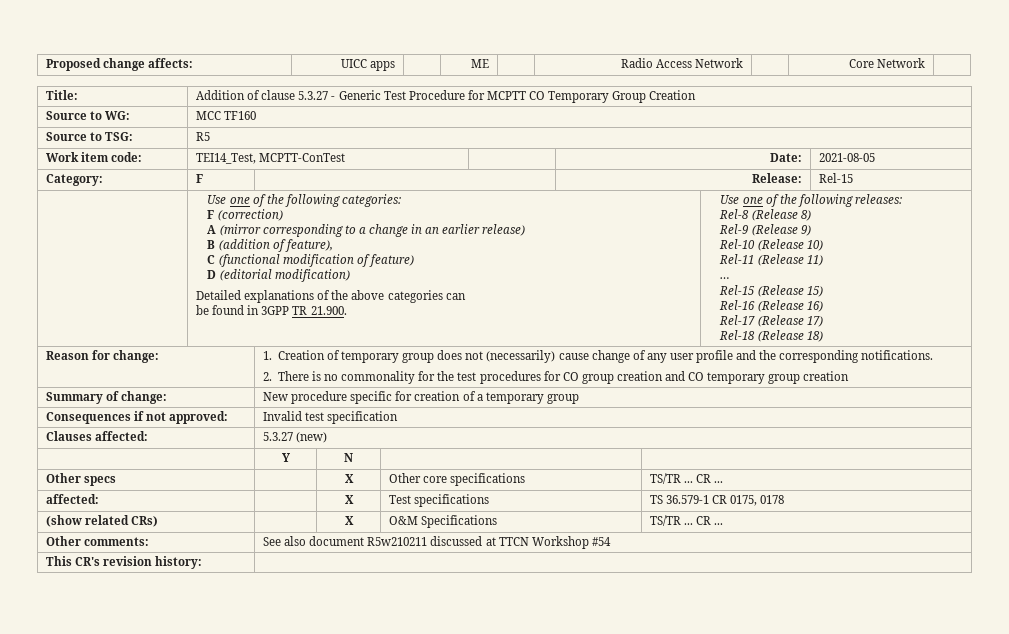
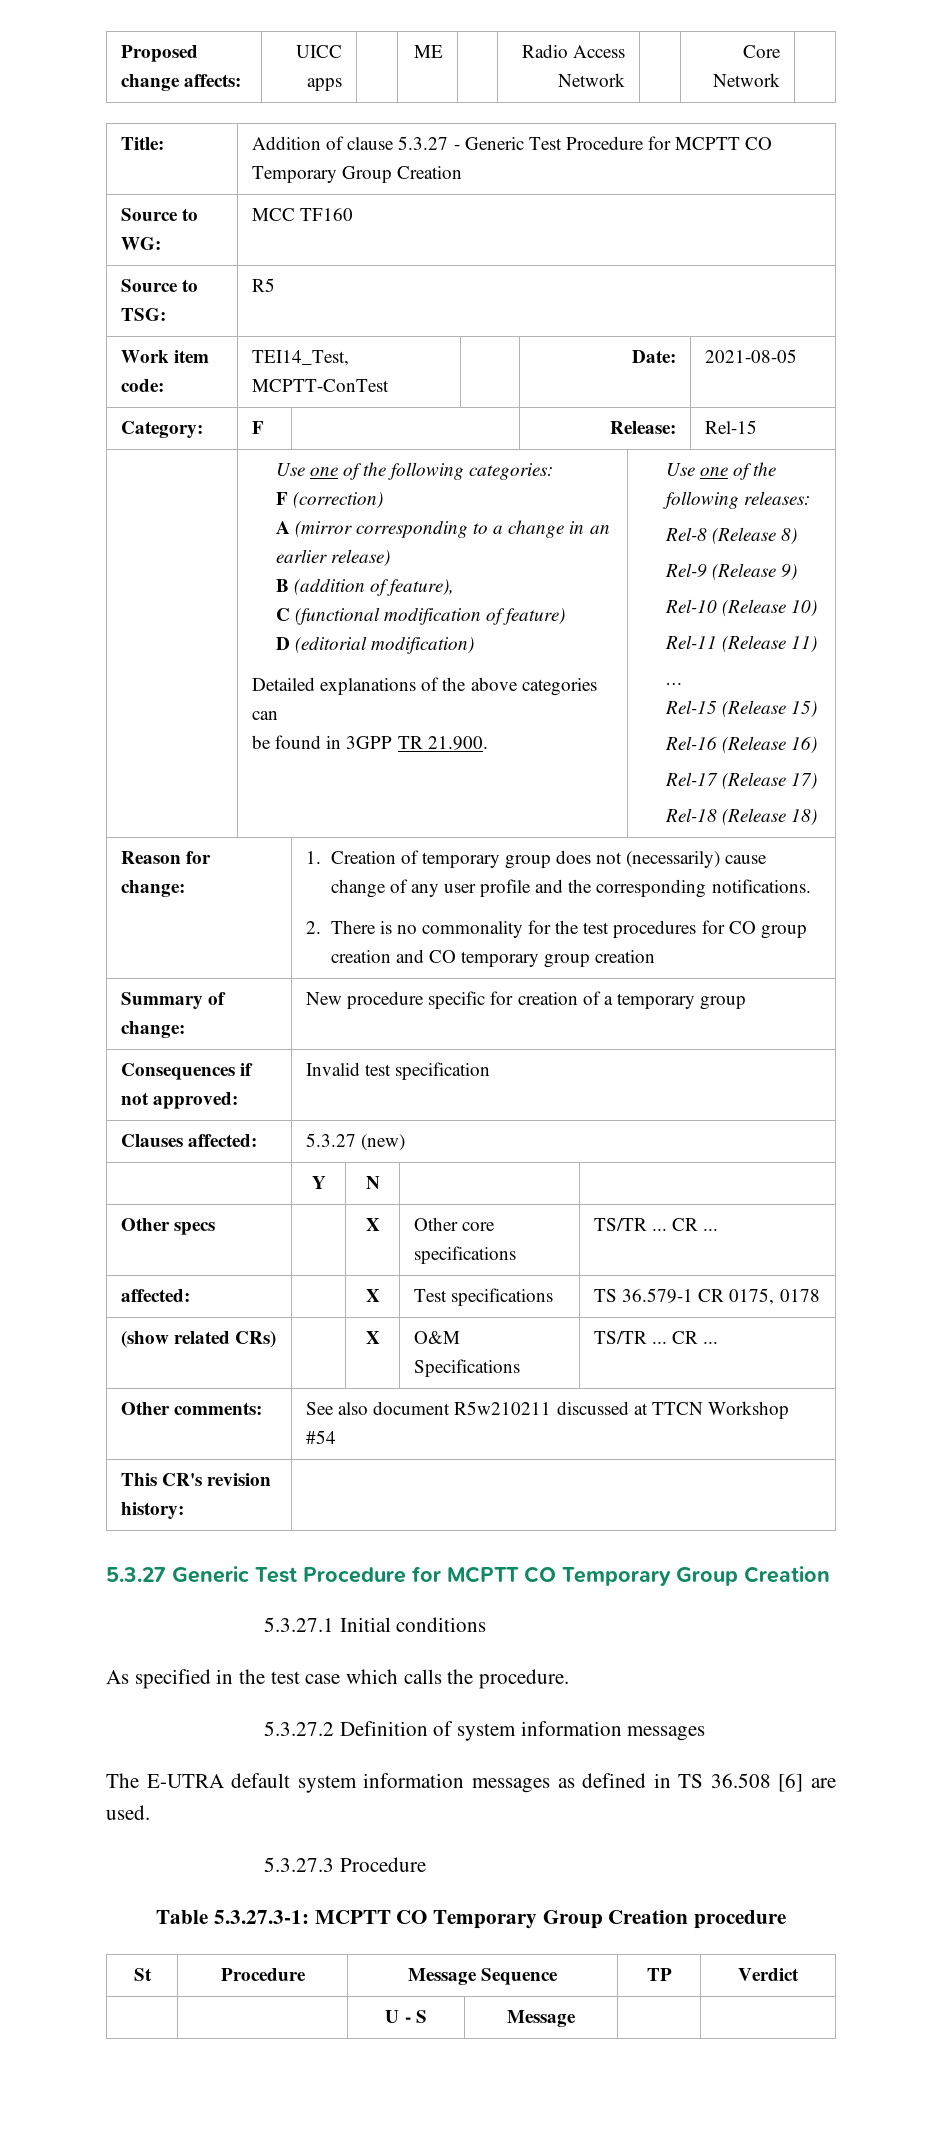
(203, 562) none -> [106,1566,830,1586] [263,1617,487,1632] [106,1669,570,1689] [263,1721,706,1741] [106,1773,837,1793] [106,1805,150,1820] [263,1857,426,1872] [156,1910,786,1929] [133,1968,152,1981] [220,1968,306,1981] [407,1968,559,1985] [646,1968,672,1981] [738,1968,799,1981] [385,2010,427,2023] [507,2010,576,2027] // 5.3.27 Generic Test Procedure for MCPTT CO Temporary Group Creation // 5.3.27.1 Initial conditions // As specified in the test case which calls the procedure. // 5.3.27.2 Definition of system information messages // The E-UTRA default system information messages as defined in TS 36.508 [6] are used. // 5.3.27.3 Procedure // Table 5.3.27.3-1: MCPTT CO Temporary Group Creation procedure // St | Procedure | Message Sequence | TP | Verdict // | | U - S | Message | |

